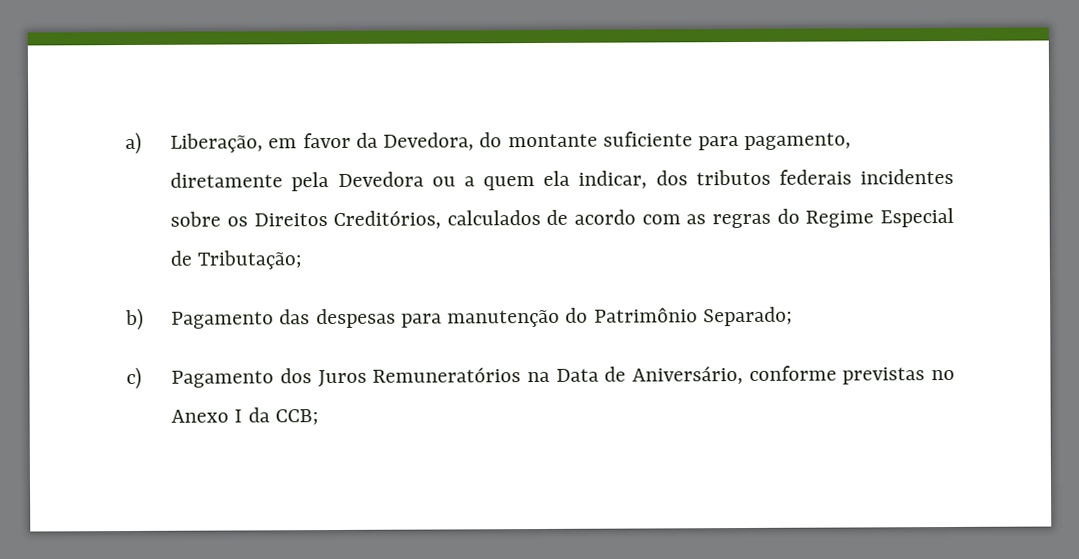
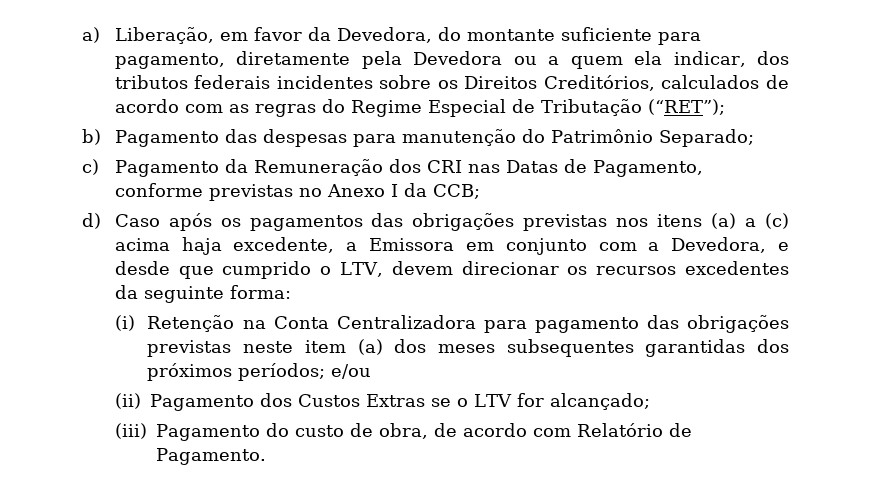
[197,250,303,270] Tributação; -> [540,99,725,116] Tributação (“RET”);
[279,366,743,388] dos Juros Remuneratórios na Data de Aniversário, -> [224,159,703,177] da Remuneração dos CRI nas Datas de Pagamento,
(319, 417) none -> [82,213,789,231] [114,237,789,255] [114,261,789,279] [114,285,291,303] [114,315,789,333] [147,339,790,357] [147,363,372,381] [114,393,650,411] [114,423,692,441] [155,448,266,465] // d) Caso após os pagamentos das obrigações previstas nos itens (a) a (c) acima haja excedente, a Emissora em conjunto com a Devedora, e desde que cumprido o LTV, devem direcionar os recursos excedentes da seguinte forma: // (i) Retenção na Conta Centralizadora para pagamento das obrigações previstas neste item (a) dos meses subsequentes garantidas dos próximos períodos; e/ou // (ii) Pagamento dos Custos Extras se o LTV for alcançado; // (iii) Pagamento do custo de obra, de acordo com Relatório de Pagamento.

